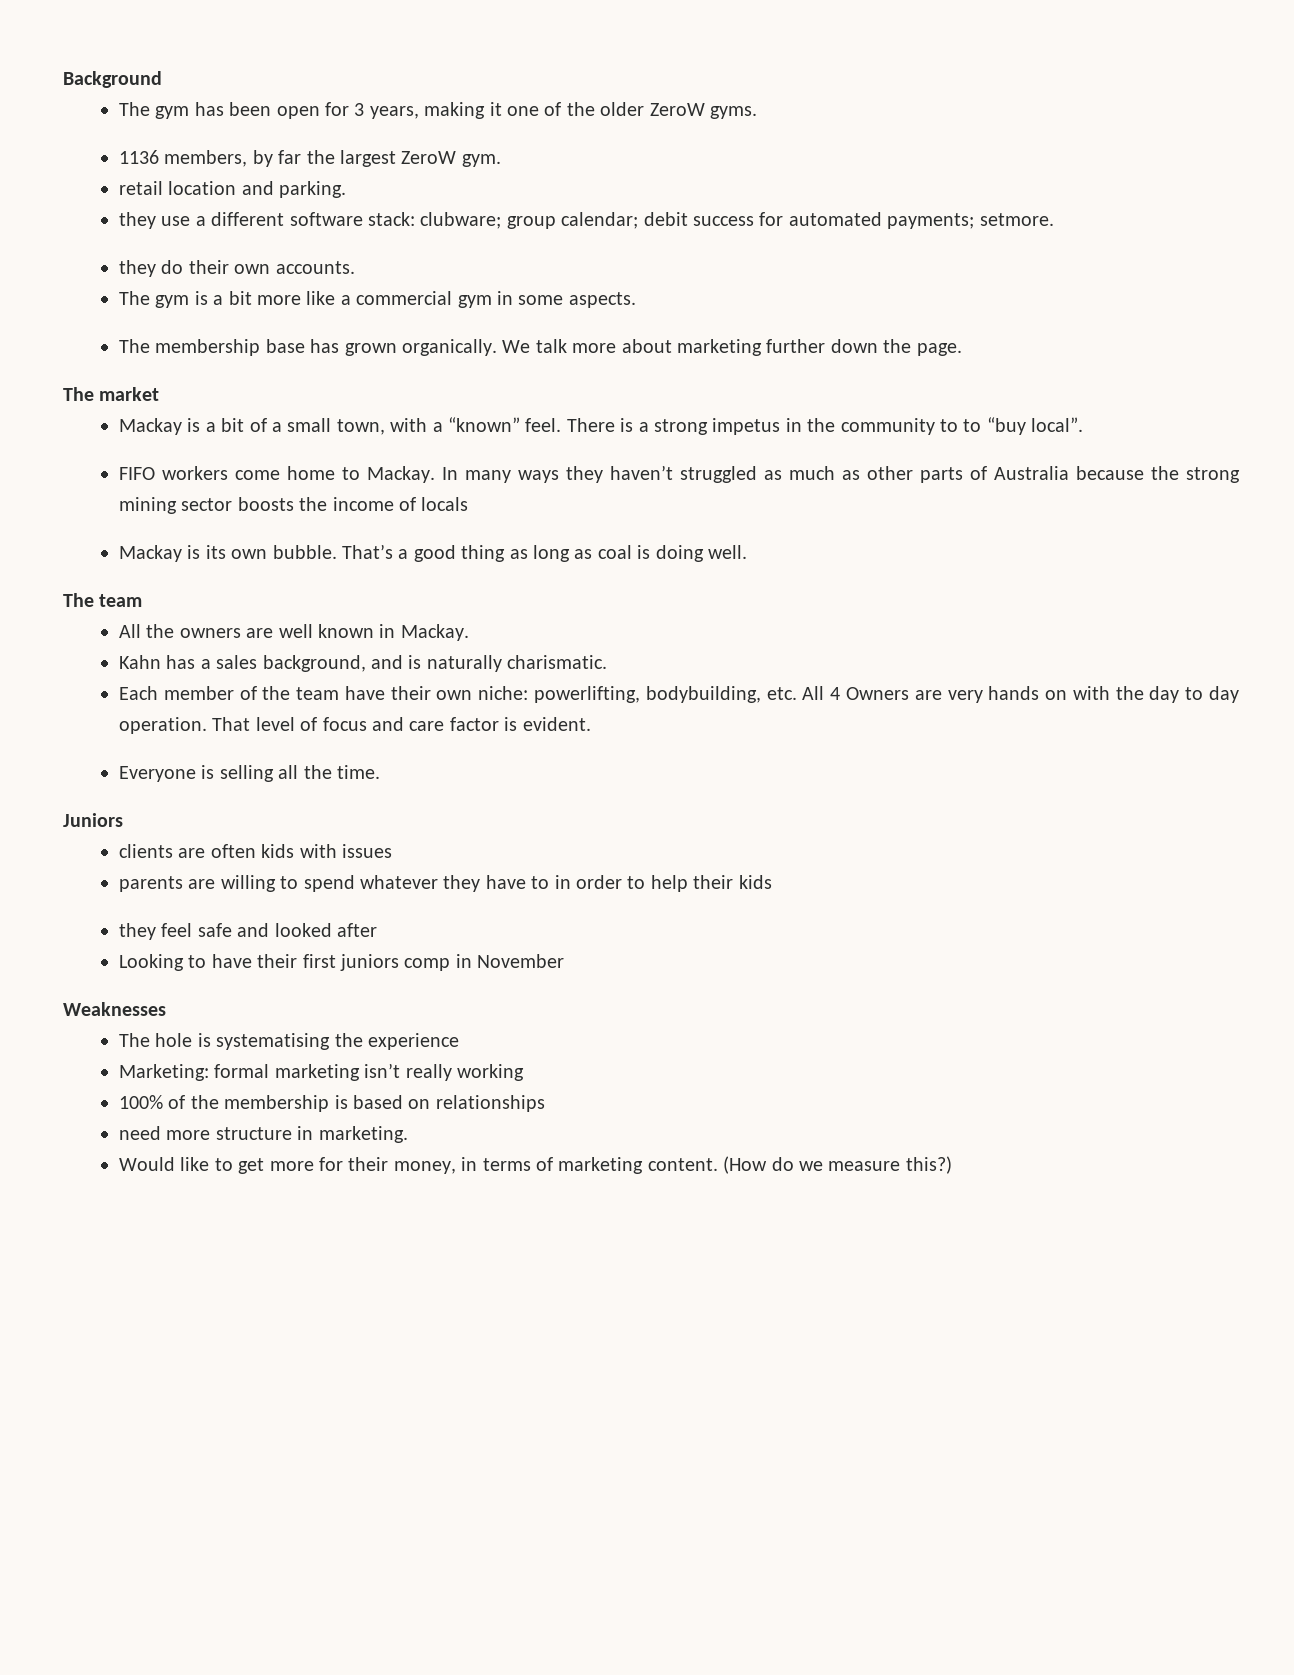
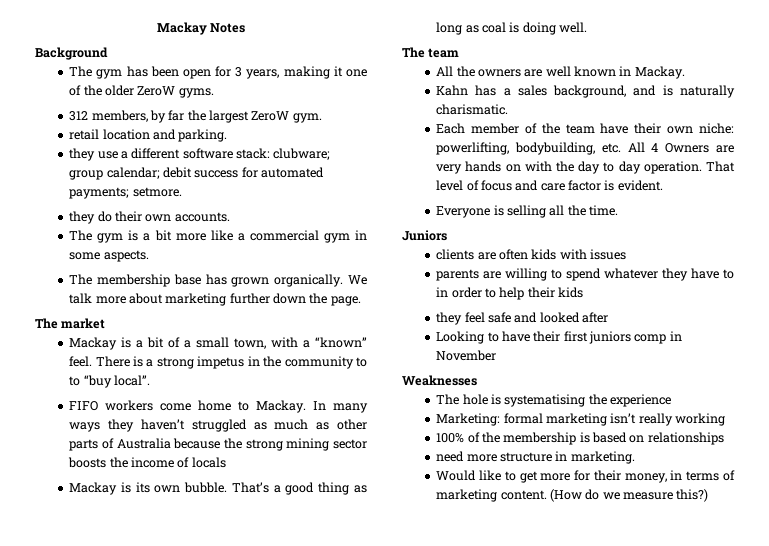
(63, 79) none -> [156,22,246,35] Mackay Notes //
[118,150,159,164] 1136 -> [69,111,89,121] 312

